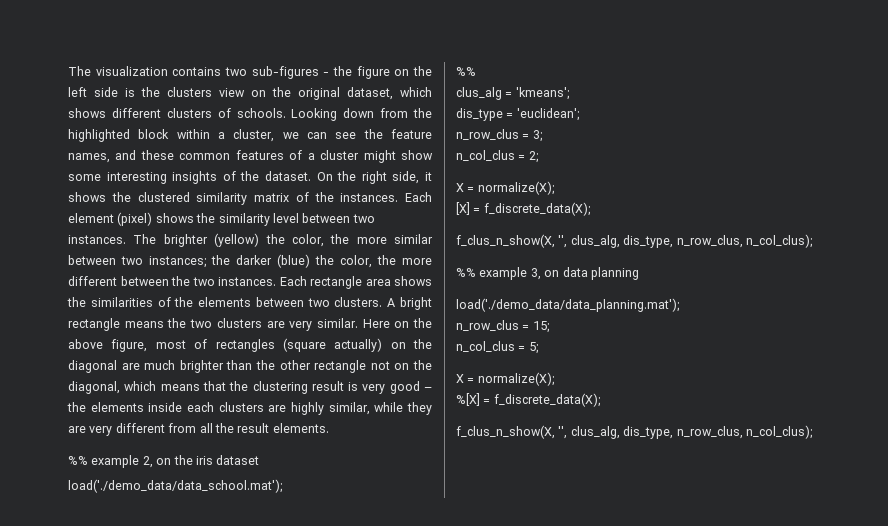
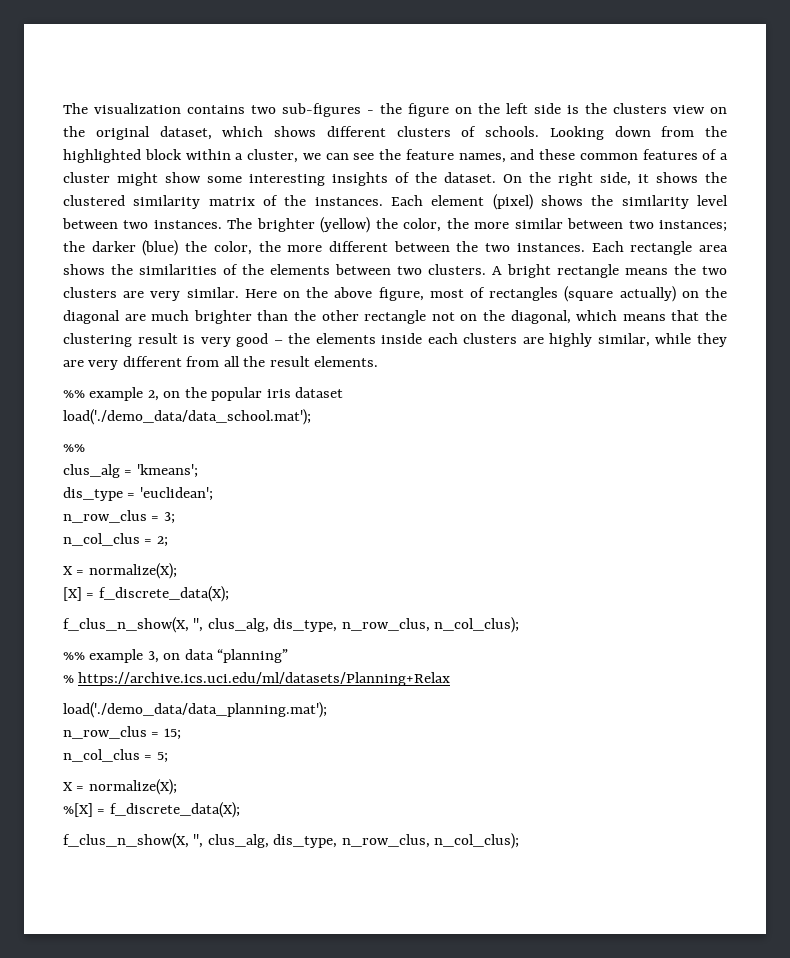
(193, 460) none -> [211,387,263,401] popular
[590,267,639,280] planning -> [217,649,289,663] [63,672,451,686] “planning” // % https://archive.ics.uci.edu/ml/datasets/Planning+Relax

